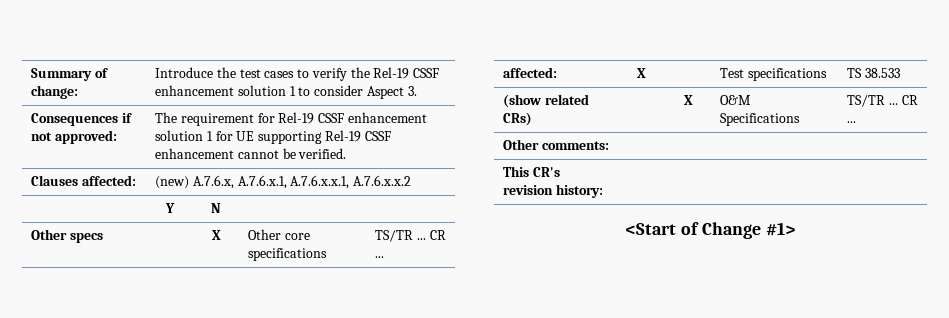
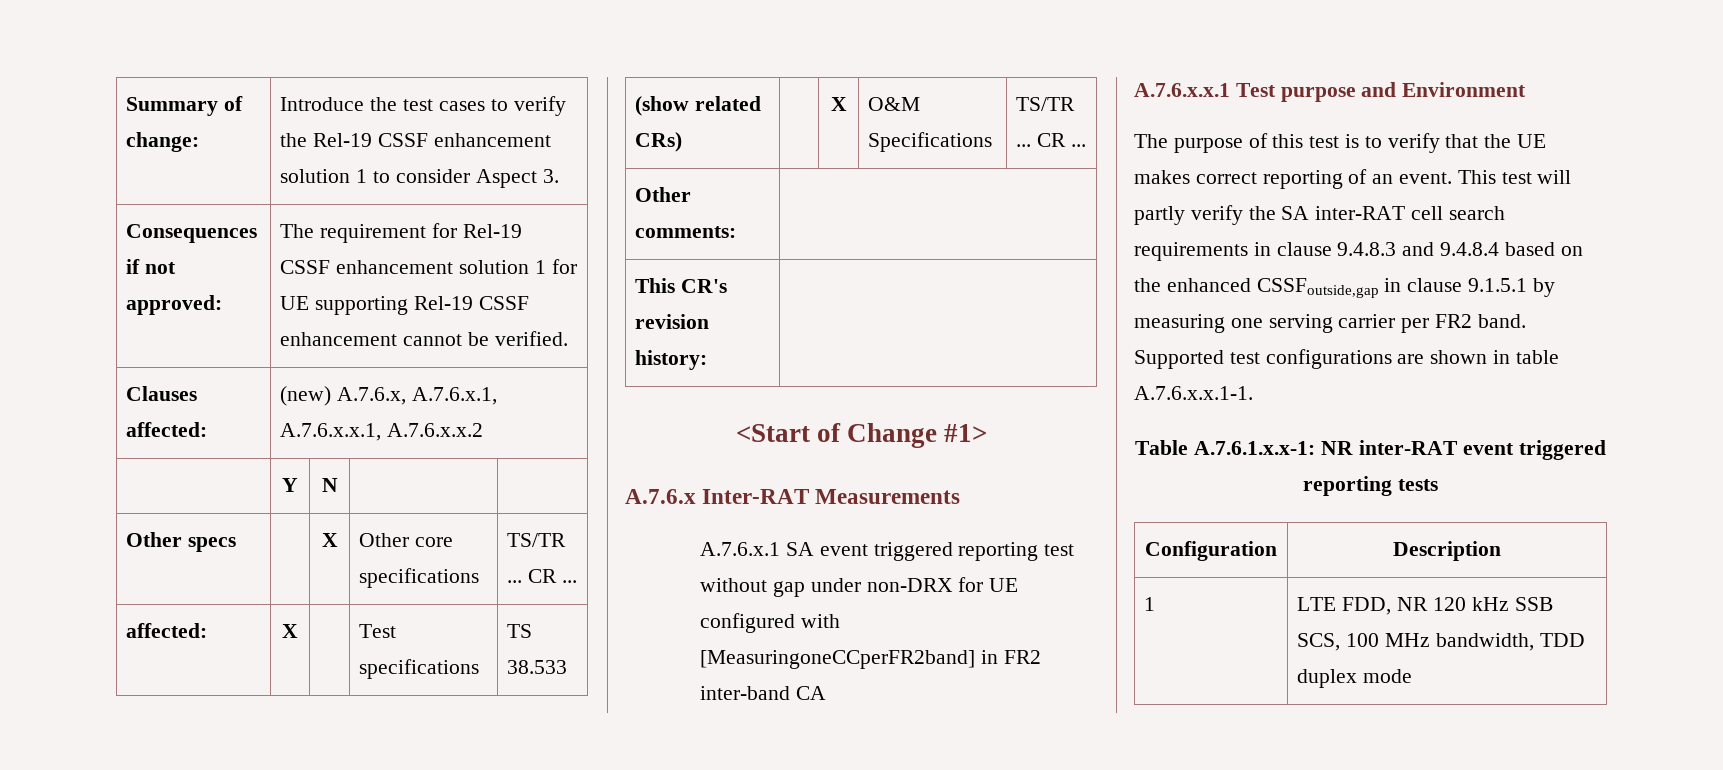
(796, 229) none -> [625,489,961,504] [700,542,1075,561] [700,577,1019,597] [700,613,840,633] [700,650,1041,669] [700,686,826,700] [1134,82,1527,102] [1134,133,1547,153] [1134,169,1572,189] [1134,205,1505,225] [1134,242,1583,261] [1134,278,1555,298] [1134,314,1526,333] [1134,349,1559,369] [1134,386,1253,400] [1135,440,1606,460] [1303,476,1438,496] [1145,541,1277,561] [1393,541,1501,561] [1144,597,1156,611] [1297,597,1553,615] [1297,633,1585,651] [1297,669,1413,688] // A.7.6.x Inter-RAT Measurements // A.7.6.x.1 SA event triggered reporting test without gap under non-DRX for UE configured with [MeasuringoneCCperFR2band] in FR2 inter-band CA // A.7.6.x.x.1 Test purpose and Environment // The purpose of this test is to verify that the UE makes correct reporting of an event. This test will partly verify the SA inter-RAT cell search requirements in clause 9.4.8.3 and 9.4.8.4 based on the enhanced CSSFoutside,gap in clause 9.1.5.1 by measuring one serving carrier per FR2 band. Supported test configurations are shown in table A.7.6.x.x.1-1. // Table A.7.6.1.x.x-1: NR inter-RAT event triggered reporting tests // Configuration | Description // 1 | LTE FDD, NR 120 kHz SSB SCS, 100 MHz bandwidth, TDD duplex mode

